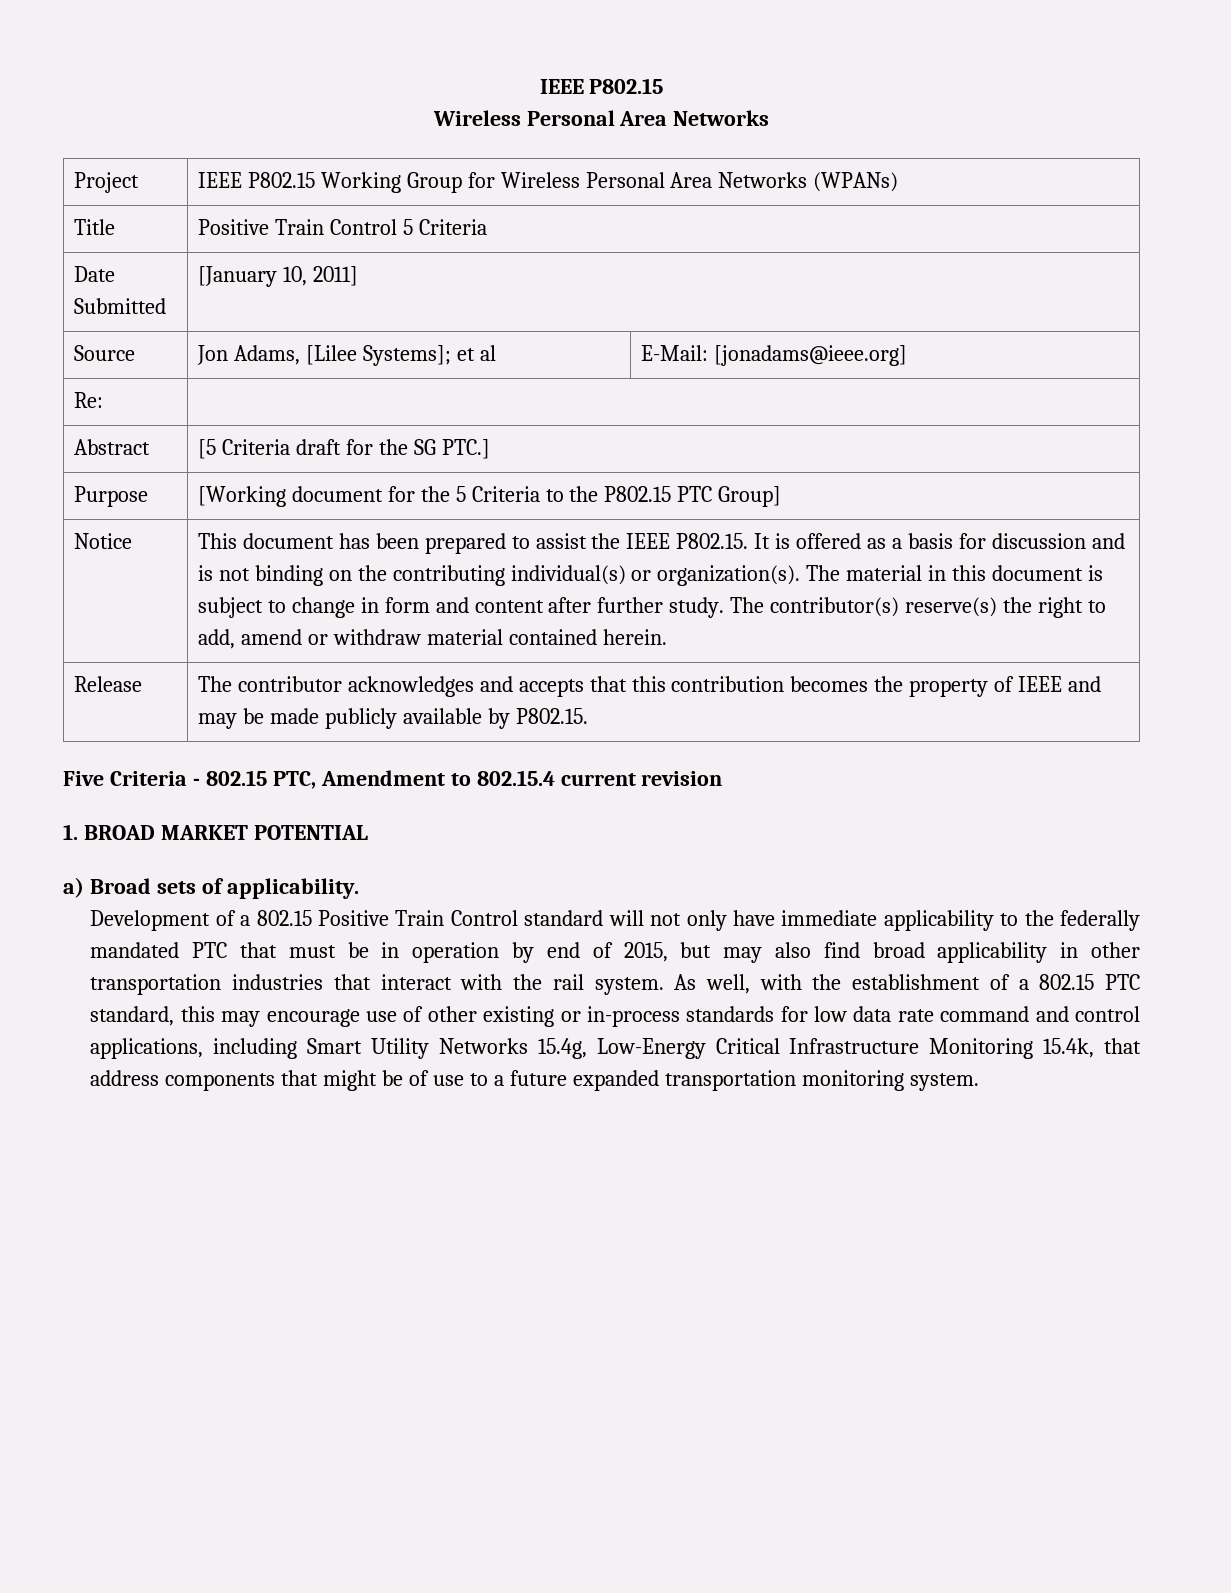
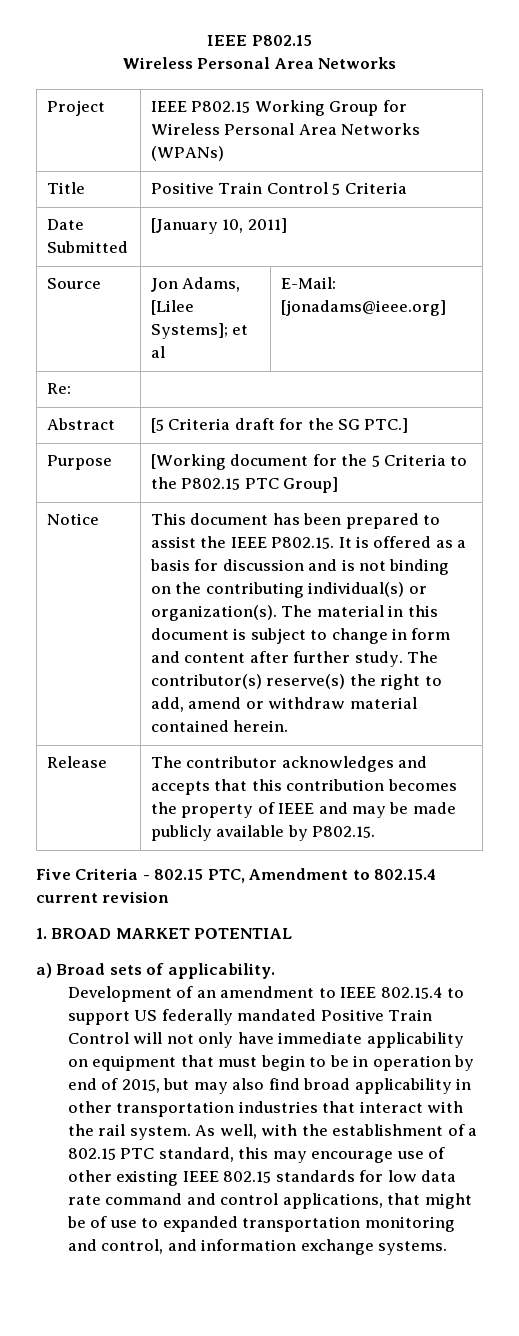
[240,910,604,926] a 802.15 Positive Train Control standard -> [196,986,465,999] [67,1009,433,1025] [67,1032,129,1044] an amendment to IEEE 802.15.4 to support US federally mandated Positive Train Control
[1000,910,1140,931] [90,942,336,958] to the federally mandated PTC that must -> [67,1055,327,1071] on equipment that must begin to
[560,1006,680,1027] or in-process -> [182,1171,272,1183] IEEE 802.15
[213,1038,1141,1059] [90,1070,276,1091] including Smart Utility Networks 15.4g, Low-Energy Critical Infrastructure Monitoring 15.4k, that address components -> (383, 1201) none
[493,1070,567,1086] a future -> (159, 1223) none
[909,1073,979,1091] system. -> [67,1239,448,1255] and control, and information exchange systems.

